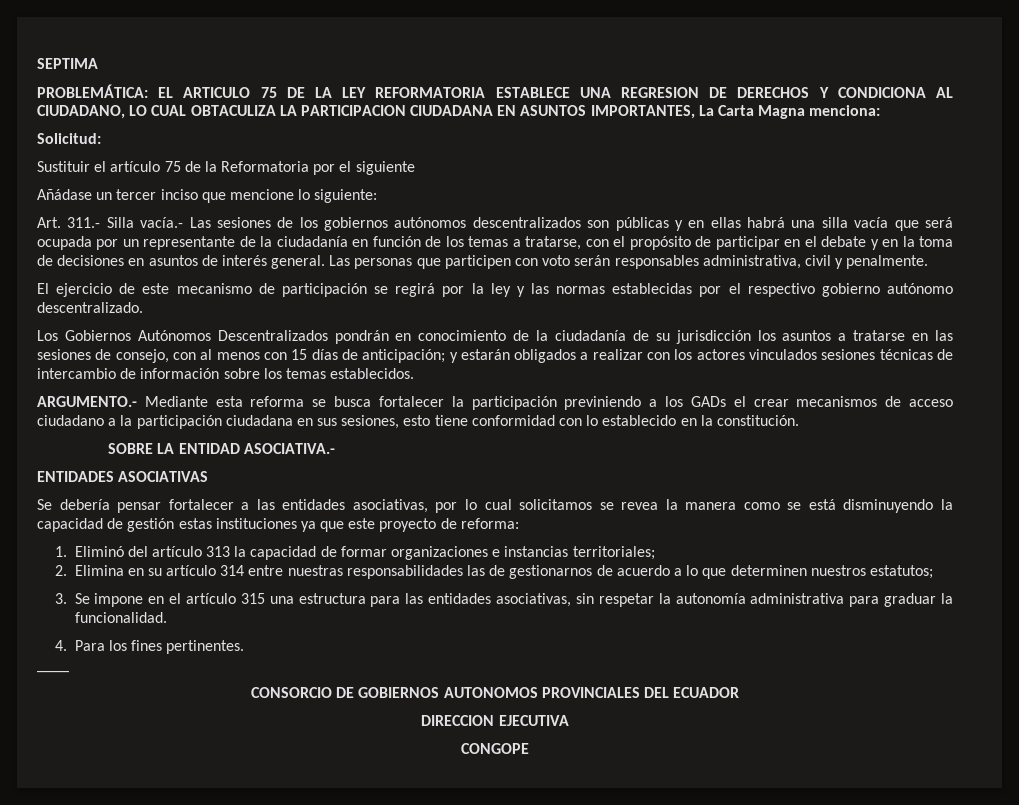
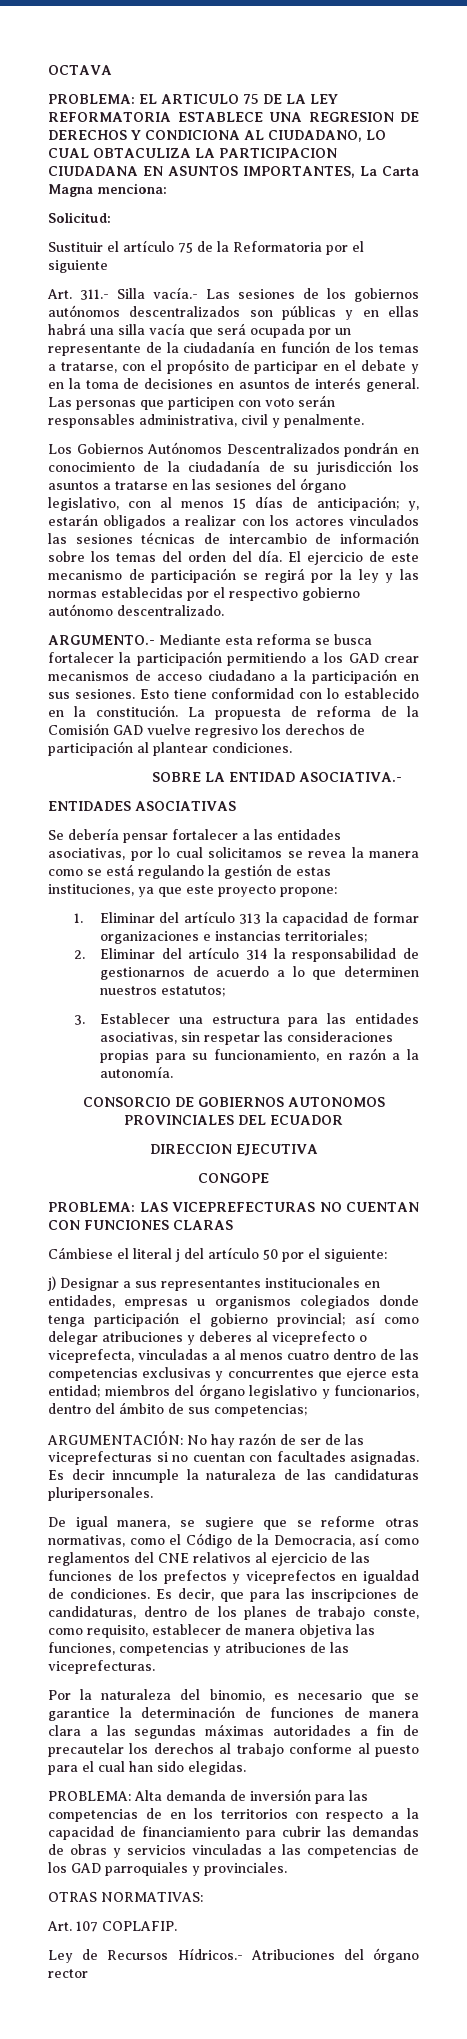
[37,58,98,69] [37,84,148,98] SEPTIMA // PROBLEMÁTICA: -> [48,65,112,75] [48,94,135,104] OCTAVA // PROBLEMA:
[37,189,378,203] // Añádase un tercer inciso que mencione lo siguiente: -> (108, 266) none
(929, 262) none -> [48,442,419,457] [48,460,419,475] [48,478,346,493] [48,496,419,511] [48,514,419,529] [48,532,419,544] [48,550,282,562] Los Gobiernos Autónomos Descentralizados pondrán en conocimiento de la ciudadanía de su jurisdicción los asuntos a tratarse en las sesiones del órgano legislativo, con al menos 15 días de anticipación; y, estarán obligados a realizar con los actores vinculados las sesiones técnicas de intercambio de información sobre los temas del orden del día.
[37,330,954,344] [37,349,954,363] [37,368,415,379] // Los Gobiernos Autónomos Descentralizados pondrán en conocimiento de la ciudadanía de su jurisdicción los asuntos a tratarse en las sesiones de consejo, con al menos con 15 días de anticipación; y estarán obligados a realizar con los actores vinculados sesiones técnicas de intercambio de información sobre los temas establecidos. -> (224, 610) none
[564,396,642,410] previniendo -> [226,652,306,666] permitiendo
[690,396,746,407] GADs el -> [348,653,379,663] GAD
[225,415,293,426] ciudadana -> (398, 676) none
[341,415,431,429] sesiones, esto -> [74,689,169,699] sesiones. Esto
(799, 420) none -> [188,706,419,720] [48,723,365,738] [48,741,292,756] La propuesta de reforma de la Comisión GAD vuelve regresivo los derechos de participación al plantear condiciones.
[843,499,953,513] [37,518,297,532] disminuyendo la capacidad de gestión estas instituciones -> [138,864,331,879] [48,884,134,896] regulando la gestión de estas instituciones,
[440,518,519,529] de reforma: -> [280,887,337,897] propone:
[74,546,124,557] Eliminó -> [99,912,155,923] Eliminar
[74,565,486,579] Elimina en su artículo 314 entre nuestras responsabilidades las -> [99,947,397,962] Eliminar del artículo 314 la responsabilidad
[74,593,265,607] Se impone en el artículo 315 -> [99,1013,170,1024] Establecer
[658,593,953,607] [74,612,167,623] [54,640,245,654] [37,670,69,673] la autonomía administrativa para graduar la funcionalidad. // 4. Para los fines pertinentes. // ____ -> [263,1031,393,1042] [99,1048,419,1063] [99,1066,173,1078] las consideraciones propias para su funcionamiento, en razón a la autonomía.
(529, 748) none -> [48,1202,419,1212] [48,1220,233,1230] [48,1247,387,1262] [47,1276,380,1291] [48,1295,419,1309] [48,1312,419,1327] [48,1331,367,1345] [48,1349,419,1363] [48,1367,420,1381] [48,1384,419,1399] [48,1402,307,1417] [47,1431,364,1448] [48,1451,419,1465] [48,1469,419,1483] [48,1487,153,1501] [48,1516,419,1530] [48,1533,419,1548] [48,1552,370,1566] [48,1570,419,1584] [48,1588,419,1602] [48,1606,419,1620] [48,1624,375,1638] [48,1642,349,1656] [48,1660,155,1674] [48,1689,419,1703] [48,1706,419,1721] [48,1724,419,1739] [48,1743,419,1757] [48,1761,246,1775] [48,1789,368,1804] [48,1808,419,1822] [48,1826,419,1840] [48,1844,419,1858] [48,1862,287,1876] [48,1892,203,1902] [47,1921,177,1932] [48,1948,419,1963] [48,1969,88,1978] // PROBLEMA: LAS VICEPREFECTURAS NO CUENTAN CON FUNCIONES CLARAS // Cámbiese el literal j del artículo 50 por el siguiente: // j) Designar a sus representantes institucionales en entidades, empresas u organismos colegiados donde tenga participación el gobierno provincial; así como delegar atribuciones y deberes al viceprefecto o viceprefecta, vinculadas a al menos cuatro dentro de las competencias exclusivas y concurrentes que ejerce esta entidad; miembros del órgano legislativo y funcionarios, dentro del ámbito de sus competencias; // ARGUMENTACIÓN: No hay razón de ser de las viceprefecturas si no cuentan con facultades asignadas. Es decir inncumple la naturaleza de las candidaturas pluripersonales. // De igual manera, se sugiere que se reforme otras normativas, como el Código de la Democracia, así como reglamentos del CNE relativos al ejercicio de las funciones de los prefectos y viceprefectos en igualdad de condiciones. Es decir, que para las inscripciones de candidaturas, dentro de los planes de trabajo conste, como requisito, establecer de manera objetiva las funciones, competencias y atribuciones de las viceprefecturas. // Por la naturaleza del binomio, es necesario que se garantice la determinación de funciones de manera clara a las segundas máximas autoridades a fin de precautelar los derechos al trabajo conforme al puesto para el cual han sido elegidas. // PROBLEMA: Alta demanda de inversión para las competencias de en los territorios con respecto a la capacidad de financiamiento para cubrir las demandas de obras y servicios vinculadas a las competencias de los GAD parroquiales y provinciales. // OTRAS NORMATIVAS: // Art. 107 COPLAFIP. // Ley de Recursos Hídricos.- Atribuciones del órgano rector

